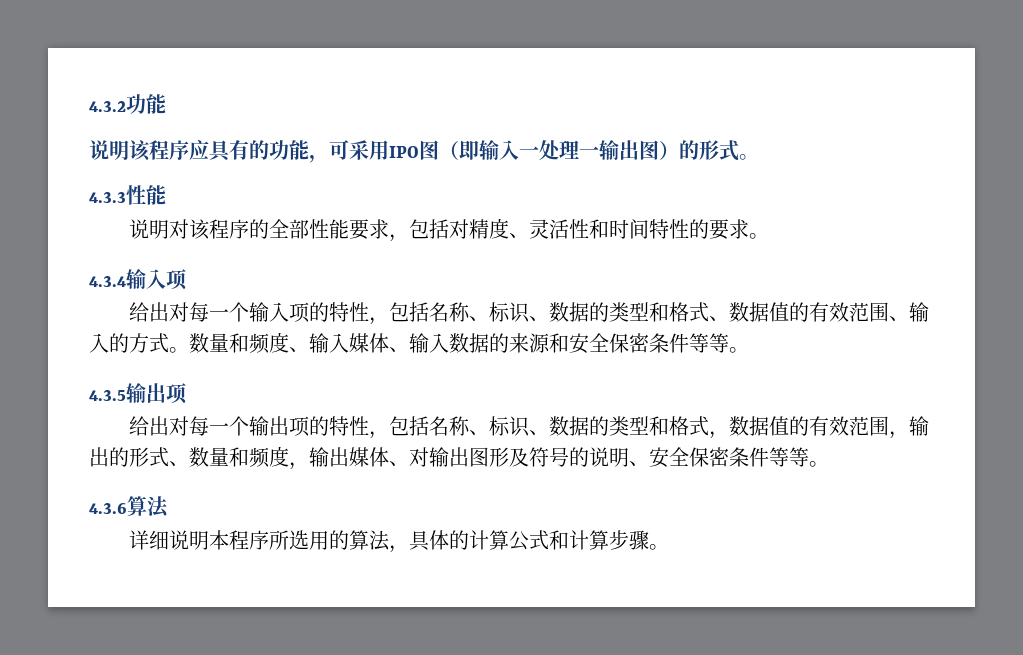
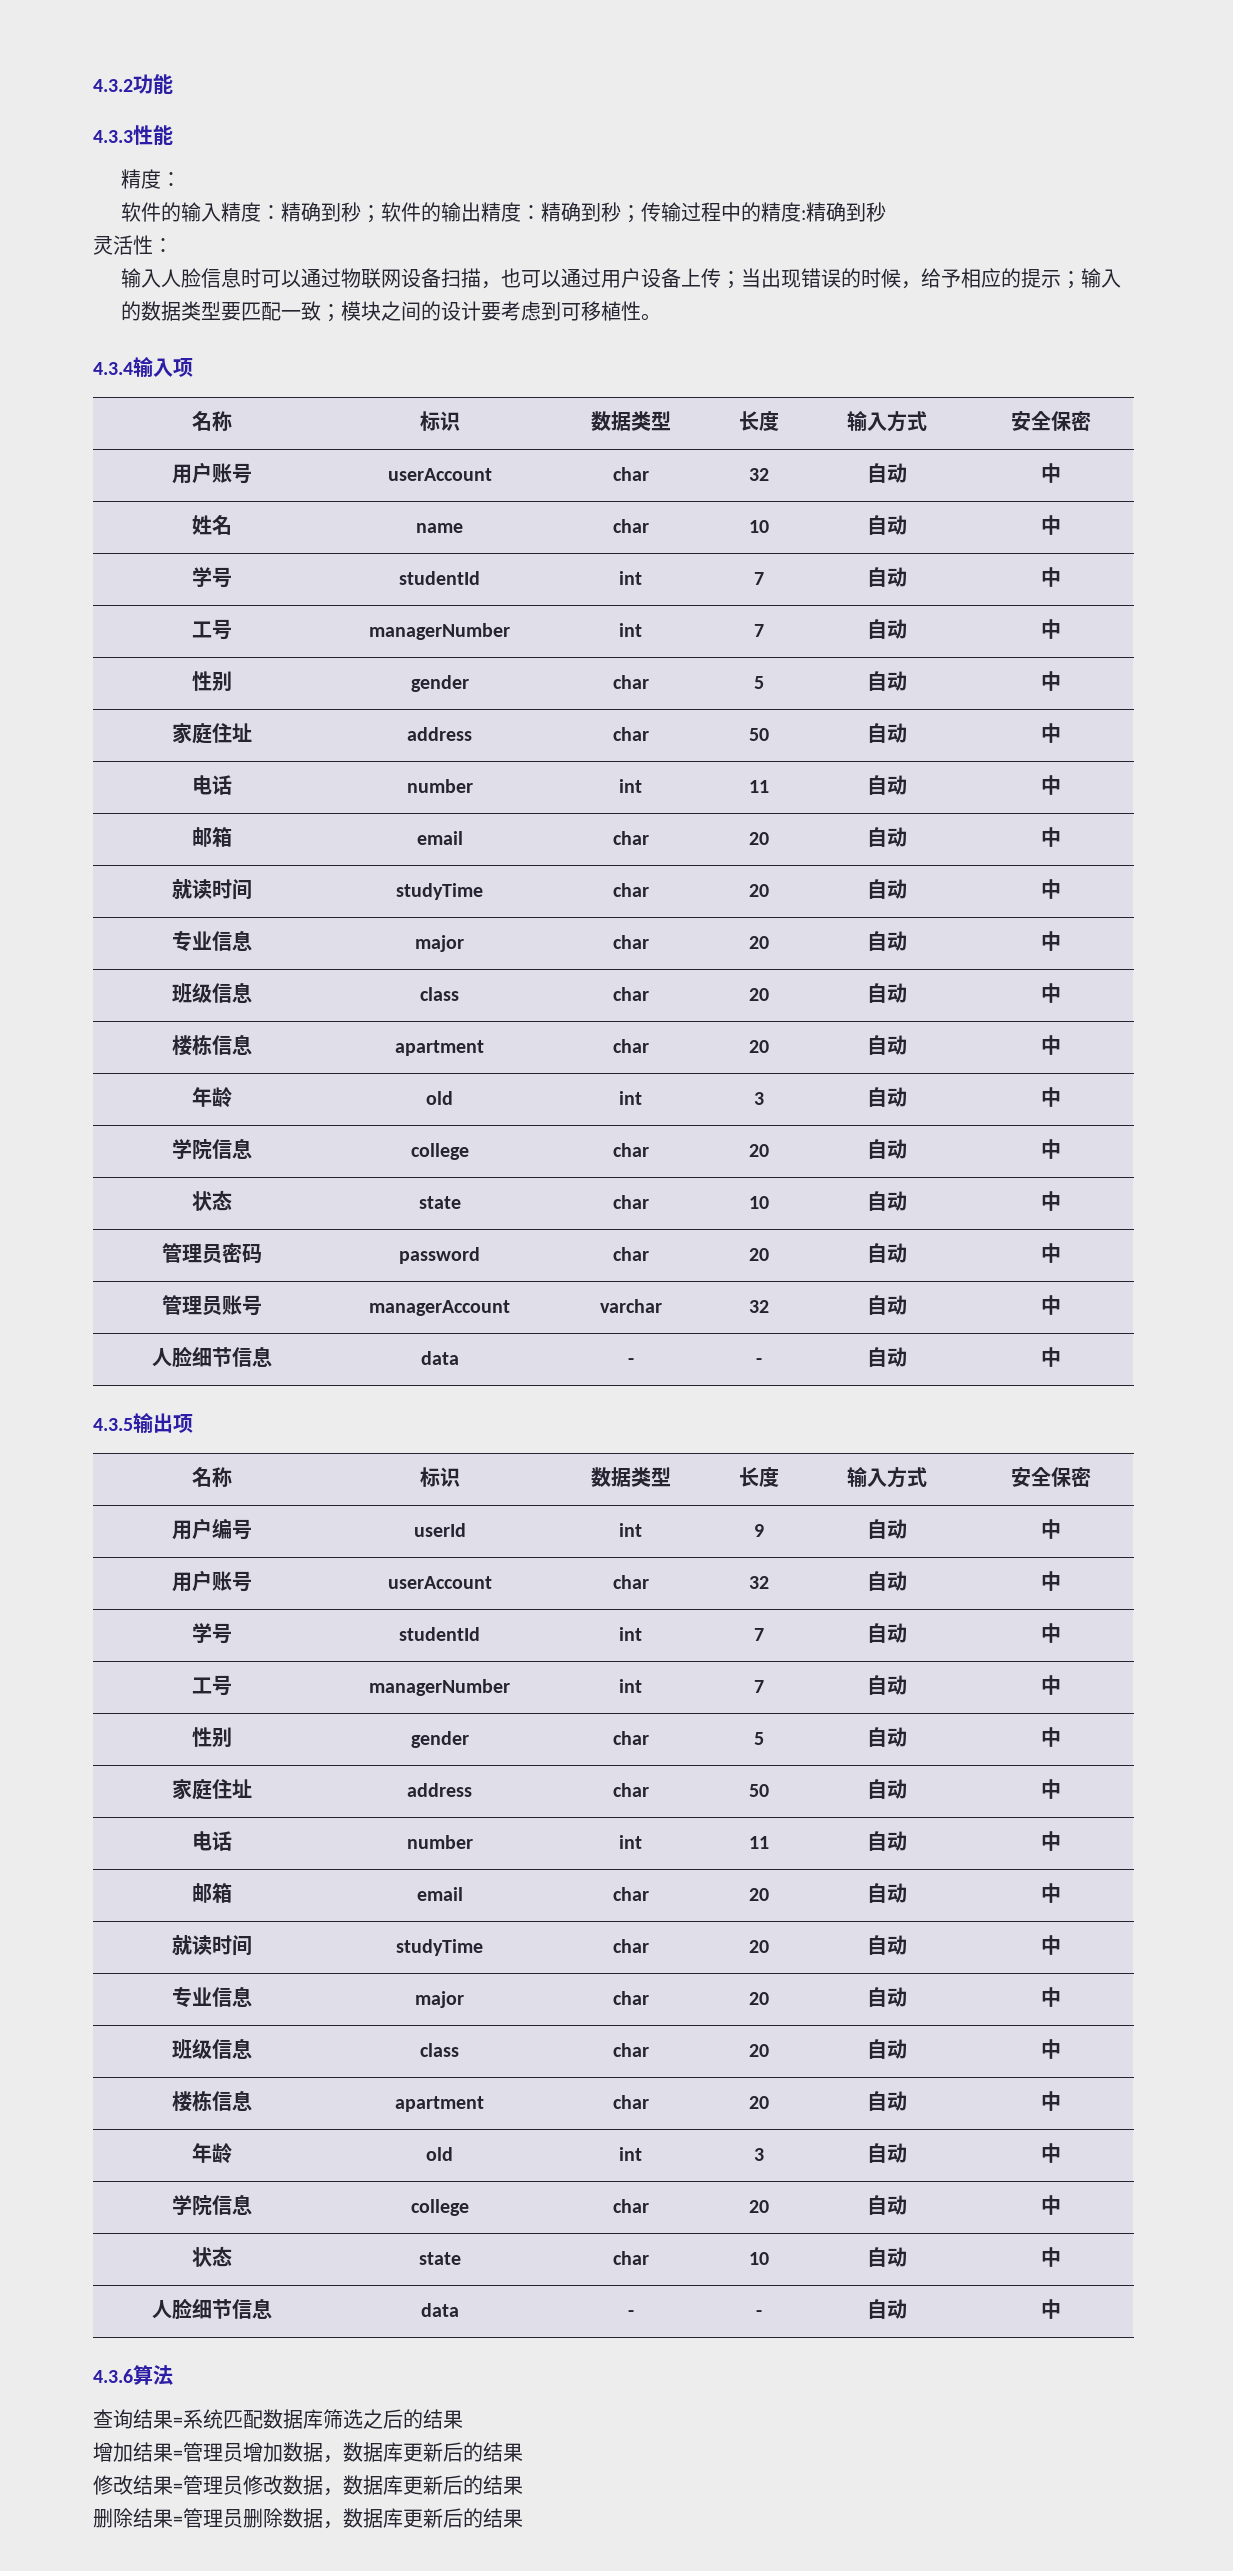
[89,139,759,163] [89,185,166,205] [128,218,769,242] [89,268,187,290] [128,302,929,325] [89,332,749,354] [89,382,187,404] [128,416,929,439] [89,446,829,470] [89,496,169,518] [128,530,669,553] 说明该程序应具有的功能，可采用IPO图（即输入一处理一输出图）的形式。 // 4.3.3性能 // 说明对该程序的全部性能要求，包括对精度、灵活性和时间特性的要求。 // 4.3.4输入项 // 给出对每一个输入项的特性，包括名称、标识、数据的类型和格式、数据值的有效范围、输入的方式。数量和频度、输入媒体、输入数据的来源和安全保密条件等等。 // 4.3.5输出项 // 给出对每一个输出项的特性，包括名称、标识、数据的类型和格式，数据值的有效范围，输出的形式、数量和频度，输出媒体、对输出图形及符号的说明、安全保密条件等等。 // 4.3.6算法 // 详细说明本程序所选用的算法，具体的计算公式和计算步骤。 -> [93,125,173,145] [121,169,182,189] [121,202,887,223] [93,235,173,255] [121,268,1122,289] [121,301,662,322] [93,357,193,377] [192,411,232,432] [419,411,460,431] [590,411,671,431] [738,411,779,431] [846,411,927,432] [1011,411,1091,431] [172,462,252,484] [387,468,492,481] [612,467,649,481] [748,468,769,481] [866,463,907,483] [1041,463,1061,483] [192,515,232,535] [416,523,463,533] [612,519,649,533] [748,520,769,533] [866,515,907,535] [1041,515,1061,535] [192,567,232,588] [399,571,480,585] [619,571,642,585] [753,572,764,585] [866,567,907,587] [1041,567,1061,587] [192,619,232,640] [369,623,510,640] [619,623,642,637] [753,624,764,637] [866,619,907,639] [1041,619,1061,639] [192,671,232,692] [410,675,469,692] [612,675,649,689] [753,676,764,689] [866,671,907,691] [1041,671,1061,691] [172,723,252,744] [407,727,472,741] [612,727,649,741] [748,728,769,741] [866,723,907,743] [1041,723,1061,743] [192,775,232,795] [406,779,473,793] [619,779,642,793] [748,780,769,793] [866,775,907,795] [1041,775,1061,795] [192,827,232,847] [416,831,463,845] [612,831,649,845] [748,832,769,845] [866,827,907,847] [1041,827,1061,847] [172,879,252,900] [396,883,483,900] [612,883,649,897] [748,884,769,897] [866,879,907,899] [1041,879,1061,899] [172,930,252,952] [415,935,464,952] [612,935,649,949] [748,936,769,949] [866,931,907,951] [1041,931,1061,951] [172,982,252,1003] [420,987,459,1001] [612,987,649,1001] [748,988,769,1001] [866,983,907,1003] [1041,983,1061,1003] [172,1034,252,1056] [395,1040,484,1056] [612,1039,649,1053] [748,1040,769,1053] [866,1035,907,1055] [1041,1035,1061,1055] [192,1087,232,1108] [426,1091,453,1105] [619,1091,642,1105] [753,1092,764,1105] [866,1087,907,1107] [1041,1087,1061,1107] [172,1138,252,1160] [410,1143,469,1160] [612,1143,649,1157] [748,1144,769,1157] [866,1139,907,1159] [1041,1139,1061,1159] [192,1190,232,1211] [418,1196,461,1209] [612,1195,649,1209] [748,1196,769,1209] [866,1191,907,1211] [1041,1191,1061,1211] [162,1243,262,1264] [399,1247,480,1264] [612,1247,649,1261] [748,1248,769,1261] [866,1243,907,1263] [1041,1243,1061,1263] [162,1295,262,1316] [369,1300,510,1316] [599,1299,662,1313] [748,1300,769,1313] [866,1295,907,1315] [1041,1295,1061,1315] [152,1346,272,1367] [420,1351,459,1365] [627,1358,634,1365] [755,1358,762,1365] [866,1347,907,1367] [1041,1347,1061,1367] [93,1413,193,1433] [192,1467,232,1488] [419,1467,460,1487] [590,1467,671,1487] [738,1467,779,1487] [846,1467,927,1488] [1011,1467,1091,1487] [172,1518,252,1540] [413,1523,466,1537] [619,1523,642,1537] [753,1524,764,1537] [866,1519,907,1539] [1041,1519,1061,1539] [172,1570,252,1592] [387,1576,492,1589] [612,1575,649,1589] [748,1576,769,1589] [866,1571,907,1591] [1041,1571,1061,1591] [192,1623,232,1644] [399,1627,480,1641] [619,1627,642,1641] [753,1628,764,1641] [866,1623,907,1643] [1041,1623,1061,1643] [192,1675,232,1696] [369,1679,510,1696] [619,1679,642,1693] [753,1680,764,1693] [866,1675,907,1695] [1041,1675,1061,1695] [192,1727,232,1748] [410,1731,469,1748] [612,1731,649,1745] [753,1732,764,1745] [866,1727,907,1747] [1041,1727,1061,1747] [172,1779,252,1800] [407,1783,472,1797] [612,1783,649,1797] [748,1784,769,1797] [866,1779,907,1799] [1041,1779,1061,1799] [192,1831,232,1851] [406,1835,473,1849] [619,1835,642,1849] [748,1836,769,1849] [866,1831,907,1851] [1041,1831,1061,1851] [192,1883,232,1903] [416,1887,463,1901] [612,1887,649,1901] [748,1888,769,1901] [866,1883,907,1903] [1041,1883,1061,1903] [172,1935,252,1956] [396,1939,483,1956] [612,1939,649,1953] [748,1940,769,1953] [866,1935,907,1955] [1041,1935,1061,1955] [172,1986,252,2008] [415,1991,464,2008] [612,1991,649,2005] [748,1992,769,2005] [866,1987,907,2007] [1041,1987,1061,2007] [172,2038,252,2059] [420,2043,459,2057] [612,2043,649,2057] [748,2044,769,2057] [866,2039,907,2059] [1041,2039,1061,2059] [172,2090,252,2112] [395,2096,484,2112] [612,2095,649,2109] [748,2096,769,2109] [866,2091,907,2111] [1041,2091,1061,2111] [192,2143,232,2164] [426,2147,453,2161] [619,2147,642,2161] [753,2148,764,2161] [866,2143,907,2163] [1041,2143,1061,2163] [172,2194,252,2216] [410,2199,469,2216] [612,2199,649,2213] [748,2200,769,2213] [866,2195,907,2215] [1041,2195,1061,2215] [192,2246,232,2267] [418,2252,461,2265] [612,2251,649,2265] [748,2252,769,2265] [866,2247,907,2267] [1041,2247,1061,2267] [152,2298,272,2319] [420,2303,459,2317] [627,2310,634,2317] [755,2310,762,2317] [866,2299,907,2319] [1041,2299,1061,2319] [93,2365,173,2385] [93,2409,463,2429] [93,2442,523,2463] [93,2475,523,2496] [93,2508,523,2529] 4.3.3性能 // 精度： // 软件的输入精度：精确到秒；软件的输出精度：精确到秒；传输过程中的精度:精确到秒 // 灵活性： // 输入人脸信息时可以通过物联网设备扫描，也可以通过用户设备上传；当出现错误的时候，给予相应的提示；输入的数据类型要匹配一致；模块之间的设计要考虑到可移植性。 // 4.3.4输入项 // 名称 | 标识 | 数据类型 | 长度 | 输入方式 | 安全保密 // 用户账号 | userAccount | char | 32 | 自动 | 中 // 姓名 | name | char | 10 | 自动 | 中 // 学号 | studentId | int | 7 | 自动 | 中 // 工号 | managerNumber | int | 7 | 自动 | 中 // 性别 | gender | char | 5 | 自动 | 中 // 家庭住址 | address | char | 50 | 自动 | 中 // 电话 | number | int | 11 | 自动 | 中 // 邮箱 | email | char | 20 | 自动 | 中 // 就读时间 | studyTime | char | 20 | 自动 | 中 // 专业信息 | major | char | 20 | 自动 | 中 // 班级信息 | class | char | 20 | 自动 | 中 // 楼栋信息 | apartment | char | 20 | 自动 | 中 // 年龄 | old | int | 3 | 自动 | 中 // 学院信息 | college | char | 20 | 自动 | 中 // 状态 | state | char | 10 | 自动 | 中 // 管理员密码 | password | char | 20 | 自动 | 中 // 管理员账号 | managerAccount | varchar | 32 | 自动 | 中 // 人脸细节信息 | data | - | - | 自动 | 中 // 4.3.5输出项 // 名称 | 标识 | 数据类型 | 长度 | 输入方式 | 安全保密 // 用户编号 | userId | int | 9 | 自动 | 中 // 用户账号 | userAccount | char | 32 | 自动 | 中 // 学号 | studentId | int | 7 | 自动 | 中 // 工号 | managerNumber | int | 7 | 自动 | 中 // 性别 | gender | char | 5 | 自动 | 中 // 家庭住址 | address | char | 50 | 自动 | 中 // 电话 | number | int | 11 | 自动 | 中 // 邮箱 | email | char | 20 | 自动 | 中 // 就读时间 | studyTime | char | 20 | 自动 | 中 // 专业信息 | major | char | 20 | 自动 | 中 // 班级信息 | class | char | 20 | 自动 | 中 // 楼栋信息 | apartment | char | 20 | 自动 | 中 // 年龄 | old | int | 3 | 自动 | 中 // 学院信息 | college | char | 20 | 自动 | 中 // 状态 | state | char | 10 | 自动 | 中 // 人脸细节信息 | data | - | - | 自动 | 中 // 4.3.6算法 // 查询结果=系统匹配数据库筛选之后的结果 // 增加结果=管理员增加数据，数据库更新后的结果 // 修改结果=管理员修改数据，数据库更新后的结果 // 删除结果=管理员删除数据，数据库更新后的结果

